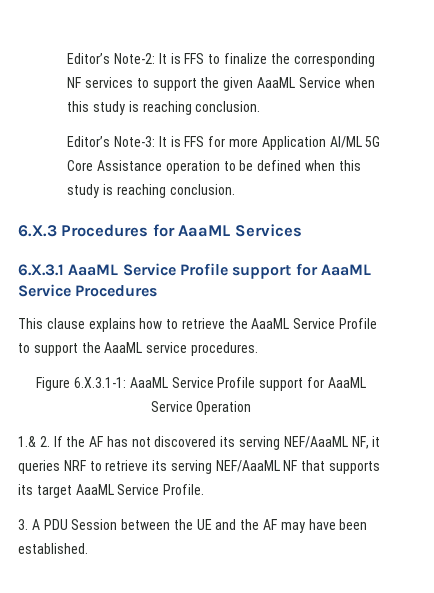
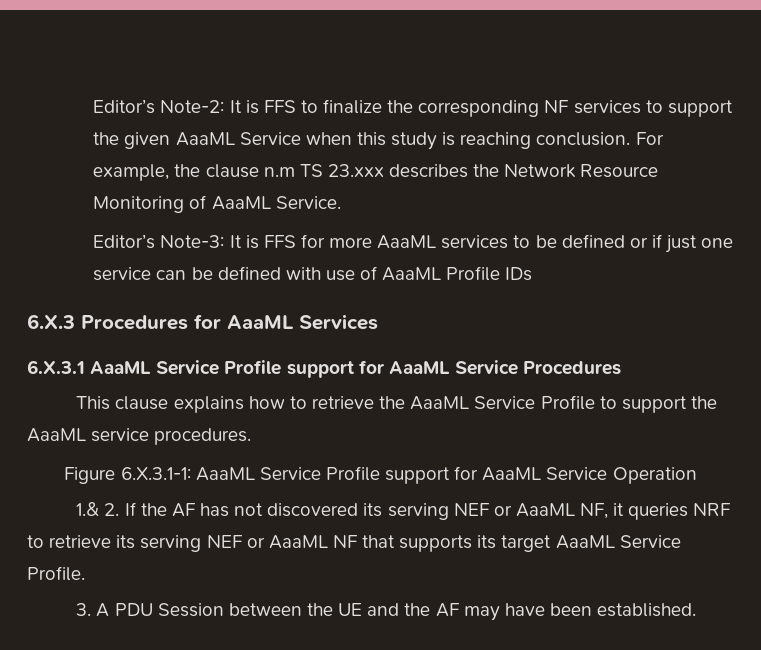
(261, 106) none -> [635,132,664,145] [93,164,659,181] [93,195,341,213] For example, the clause n.m TS 23.xxx describes the Network Resource Monitoring of AaaML Service.
[261,136,381,150] [67,160,361,174] [67,184,235,198] Application AI/ML 5G Core Assistance operation to be defined when this study is reaching conclusion. -> [377,234,734,253] [93,266,533,281] AaaML services to be defined or if just one service can be defined with use of AaaML Profile IDs
[283,436,348,448] NEF/AaaML -> [453,503,575,517] NEF or AaaML
[215,460,280,472] NEF/AaaML -> [206,535,328,549] NEF or AaaML

